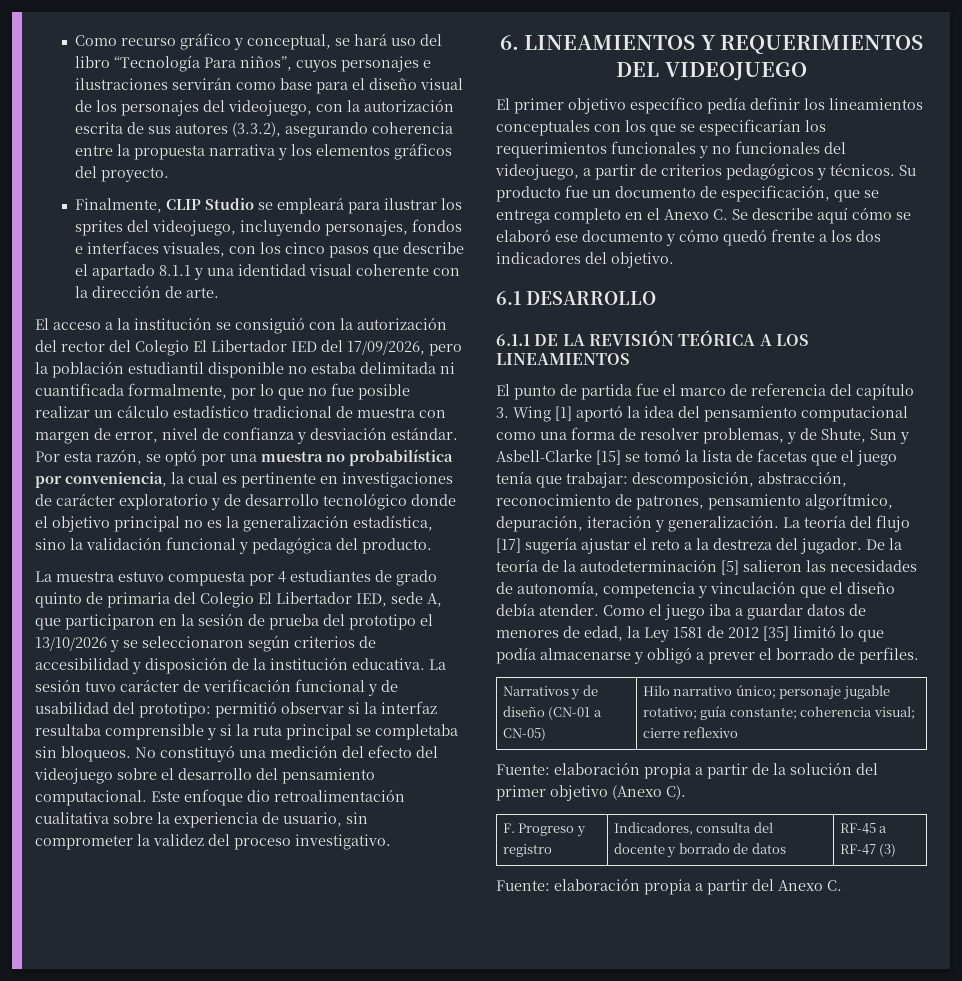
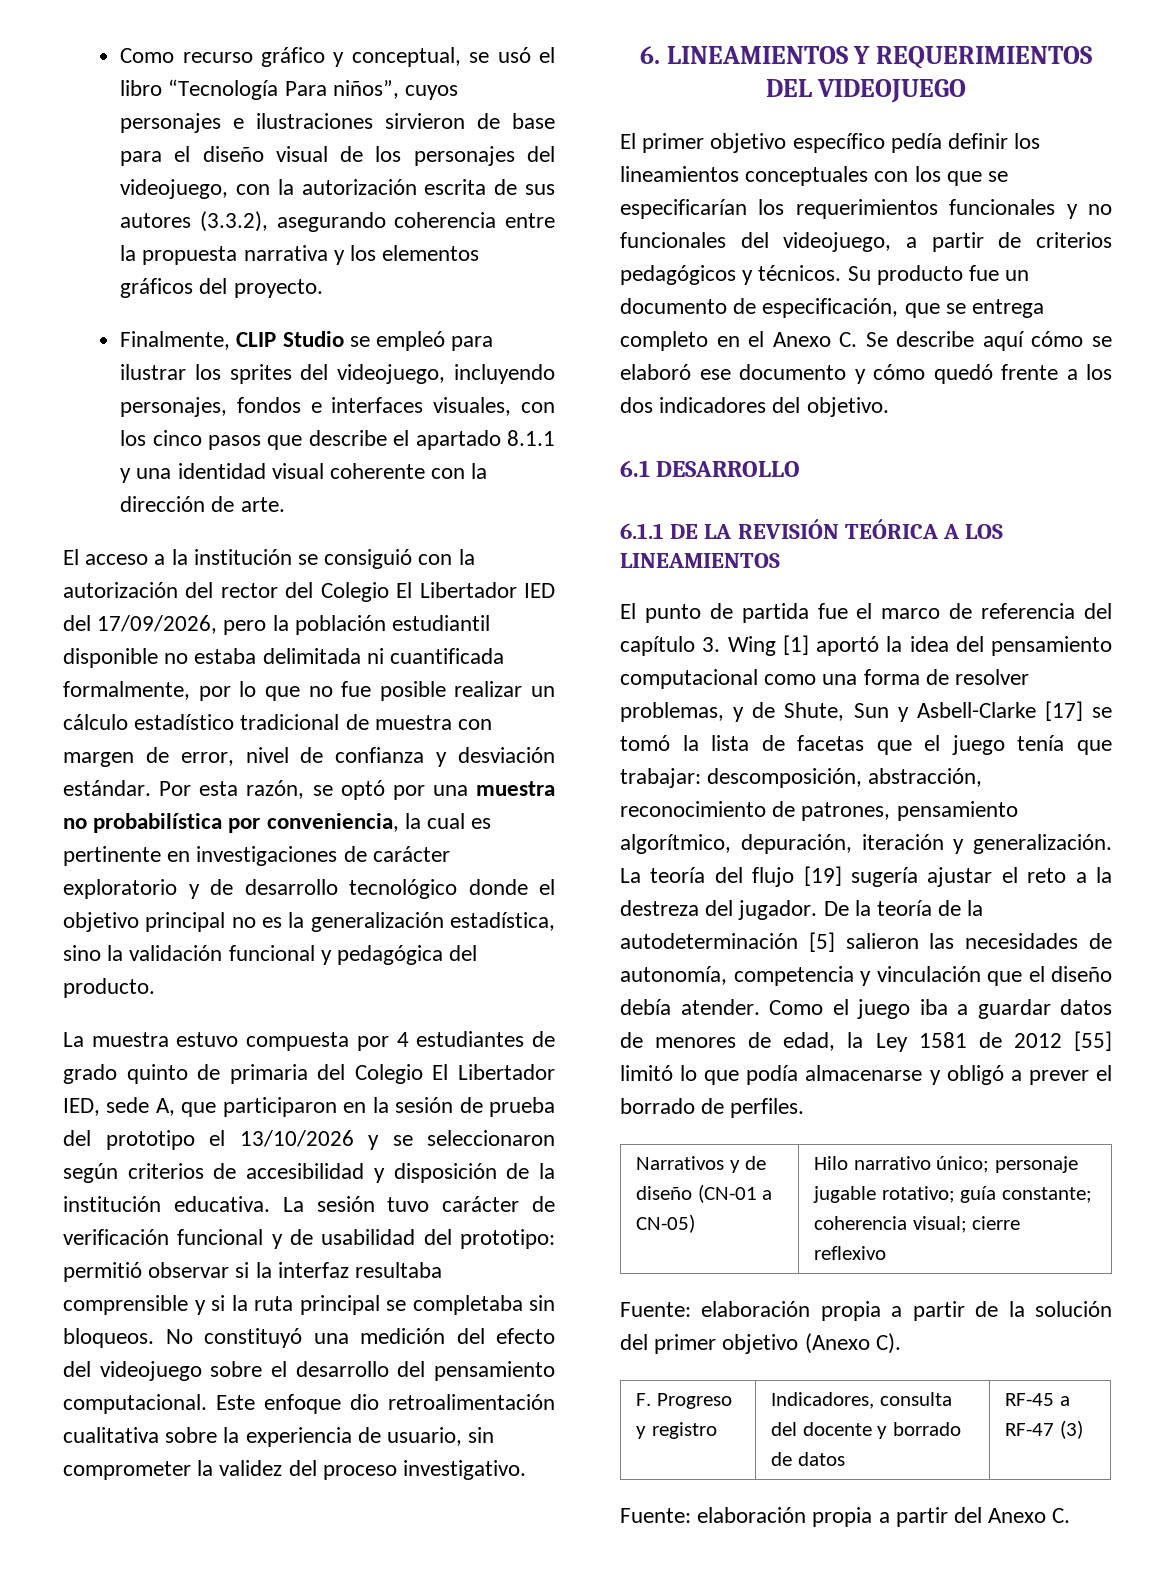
[353,33,442,46] hará uso del -> [497,47,555,63] usó el
[171,77,276,90] servirán como -> [385,113,501,129] sirvieron de
[276,197,344,214] empleará -> [376,331,446,351] empleó
[596,450,621,465] [15] -> [1044,701,1083,721] [17]
[496,538,521,553] [17] -> [803,866,842,886] [19]
[763,626,789,641] [35] -> [1074,1031,1112,1051] [55]

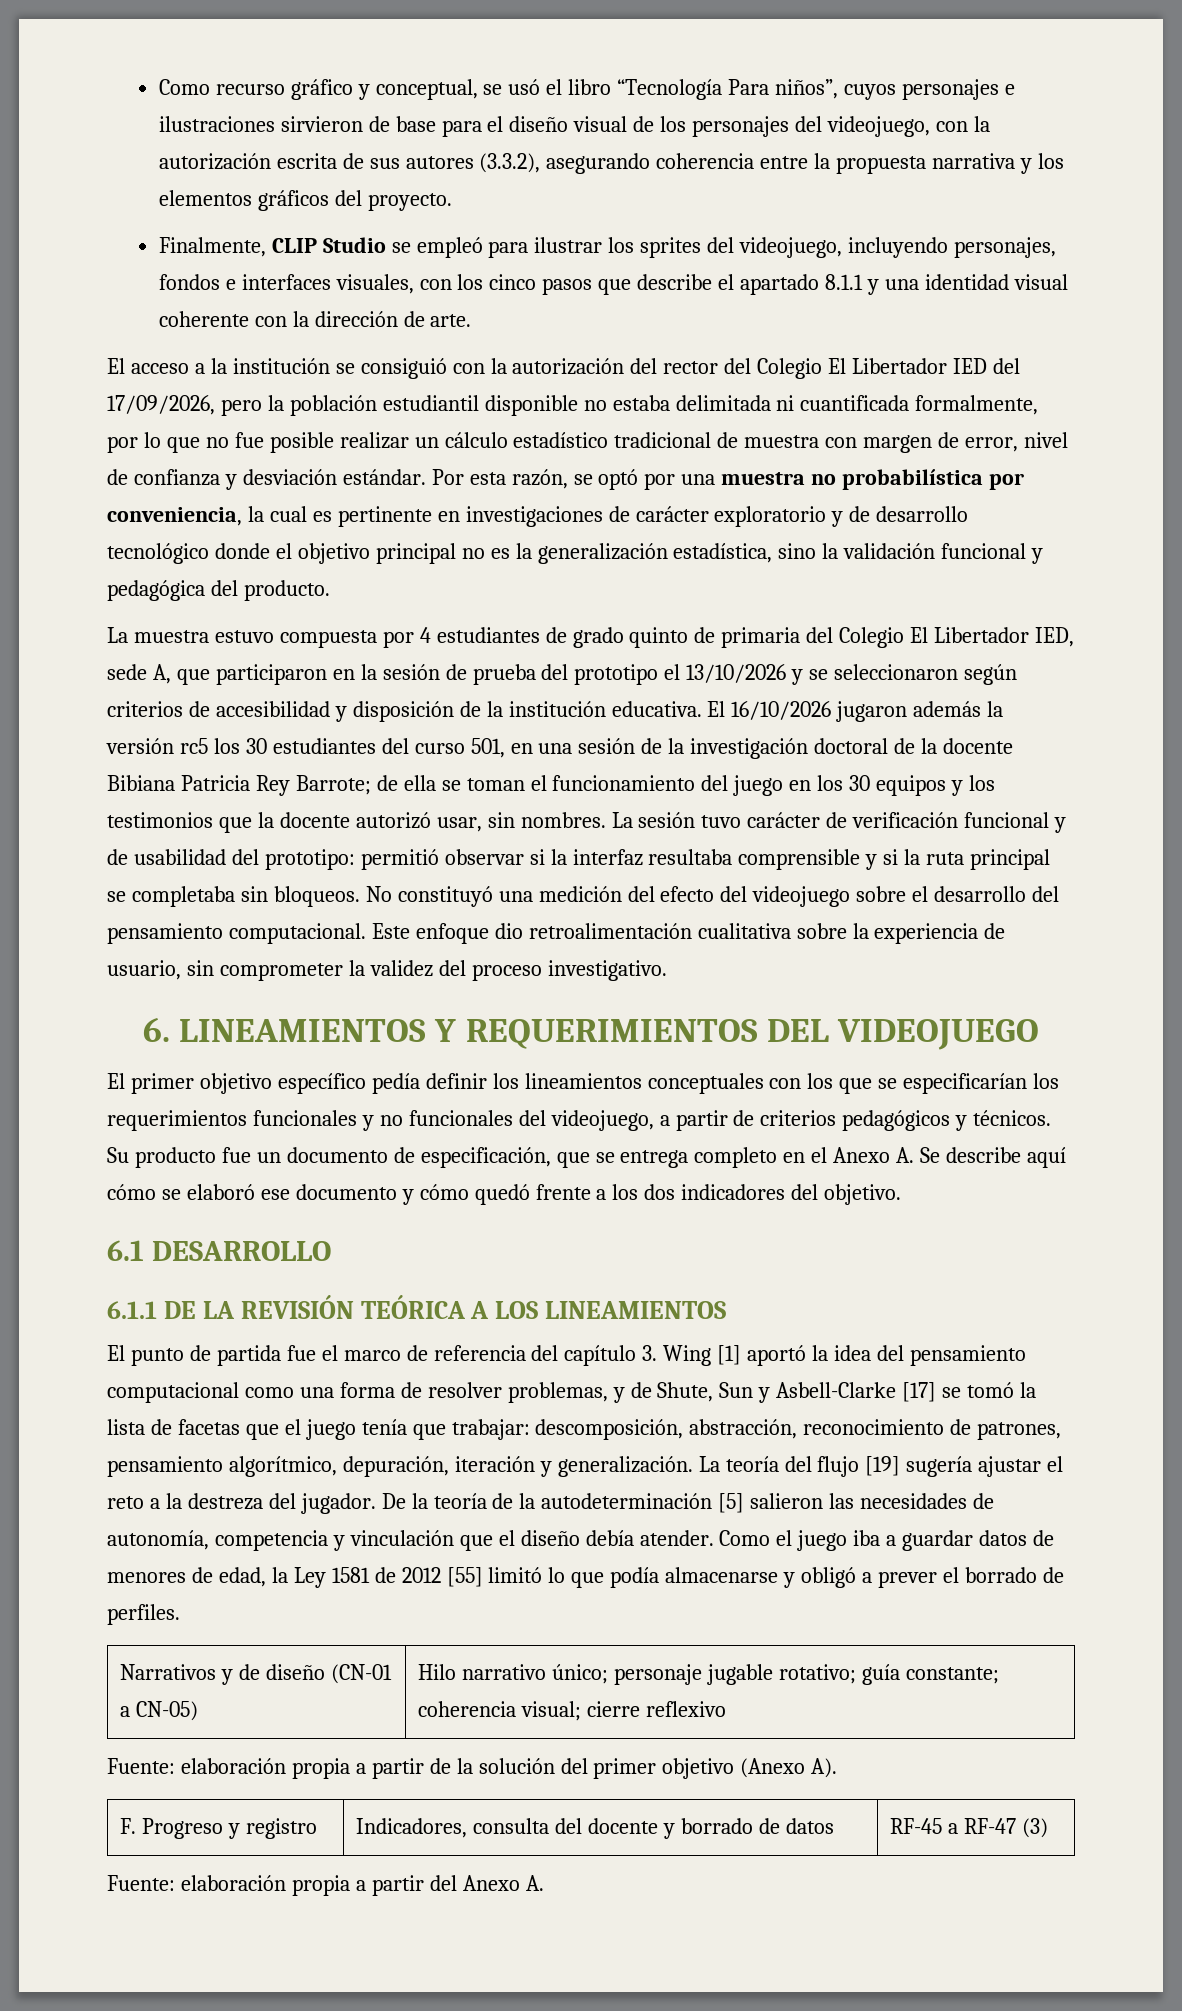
(270, 1204) none -> [707,701,1004,722] [106,738,1013,759] [107,775,995,796] [107,812,606,833] El 16/10/2026 jugaron además la versión rc5 los 30 estudiantes del curso 501, en una sesión de la investigación doctoral de la docente Bibiana Patricia Rey Barrote; de ella se toman el funcionamiento del juego en los 30 equipos y los testimonios que la docente autorizó usar, sin nombres.
[839,332,858,347] C. -> [896,1147,915,1163] A.
[875,1333,901,1354] C). -> [811,1758,838,1778] A).
[1052,1508,1071,1523] C. -> [525,1875,544,1891] A.

